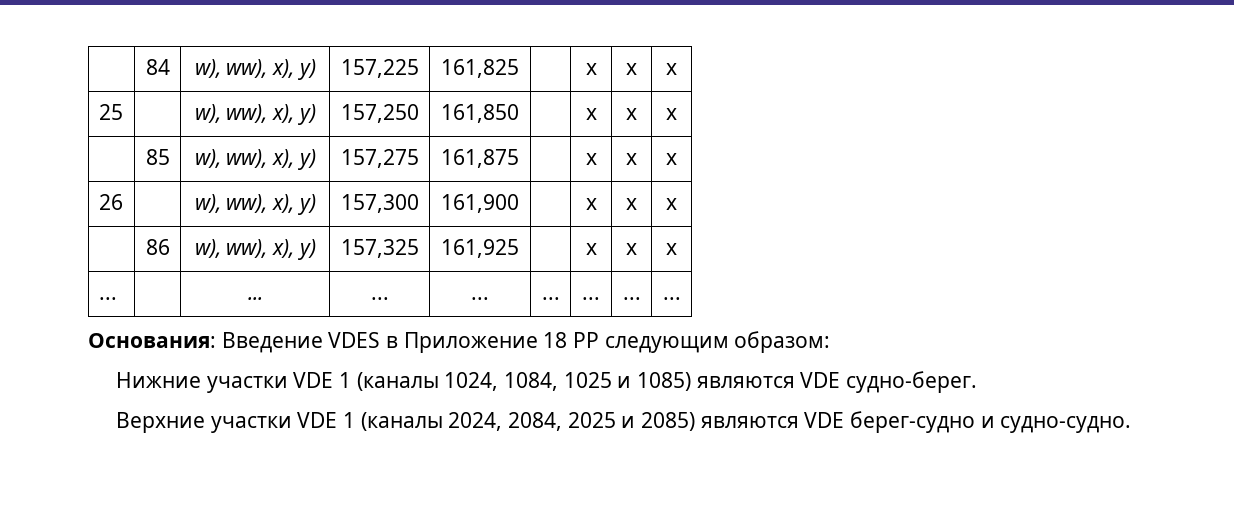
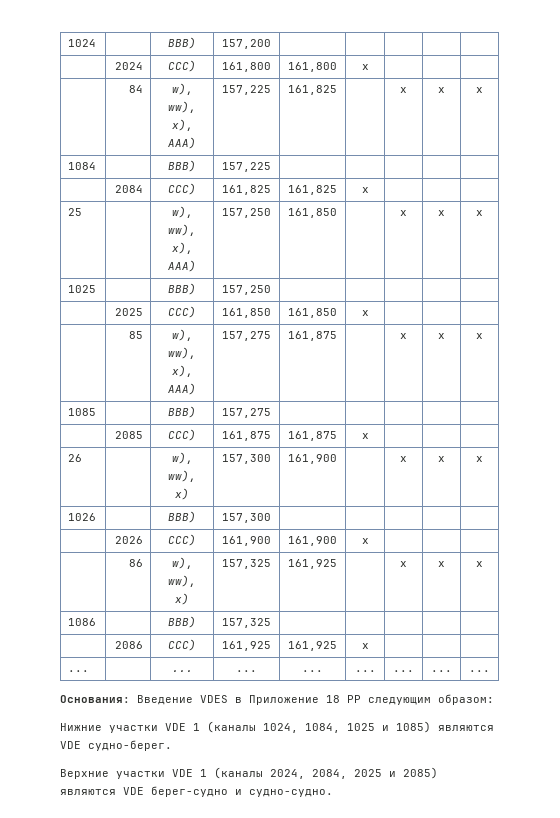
(146, 67) none -> [68,39,97,47] [168,37,196,49] [222,39,271,49] [114,62,143,70] [168,60,196,72] [222,62,271,72] [288,62,337,72] [361,64,369,70] 1024 | | BBB) | 157,200 | | | | | // | 2024 | CCC) | 161,800 | 161,800 | x | | | //
[297,59,316,80] y) -> [168,137,196,149] AAA)
(677, 69) none -> [68,162,97,170] [168,160,196,172] [222,162,271,172] [114,185,143,193] [168,183,196,195] [222,185,271,195] [288,185,337,195] [361,187,369,193] // 1084 | | BBB) | 157,225 | | | | | // | 2084 | CCC) | 161,825 | 161,825 | x | | |
[297,104,316,125] y) -> [168,260,196,272] AAA)
(677, 114) none -> [68,285,97,293] [168,283,196,295] [222,285,271,295] [114,308,143,316] [168,306,196,318] [222,308,271,318] [288,308,337,318] [361,310,369,316] // 1025 | | BBB) | 157,250 | | | | | // | 2025 | CCC) | 161,850 | 161,850 | x | | |
[297,149,316,170] y) -> [168,383,196,395] AAA)
(677, 159) none -> [68,408,97,416] [168,406,196,418] [222,408,271,418] [114,431,143,439] [168,429,196,441] [222,431,271,441] [288,431,337,441] [361,433,369,439] // 1085 | | BBB) | 157,275 | | | | | // | 2085 | CCC) | 161,875 | 161,875 | x | | |
[271,194,316,215] x), y) -> [175,488,189,500] x)
(677, 204) none -> [68,513,97,521] [168,511,196,523] [222,513,271,523] [114,536,143,544] [168,534,196,546] [222,536,271,546] [288,536,337,546] [361,538,369,544] // 1026 | | BBB) | 157,300 | | | | | // | 2026 | CCC) | 161,900 | 161,900 | x | | |
[271,239,316,260] x), y) -> [175,593,189,605] x)
(677, 249) none -> [68,618,97,626] [168,616,196,628] [222,618,271,628] [114,641,143,649] [168,639,196,651] [222,641,271,651] [288,641,337,651] [361,643,369,649] // 1086 | | BBB) | 157,325 | | | | | // | 2086 | CCC) | 161,925 | 161,925 | x | | |

